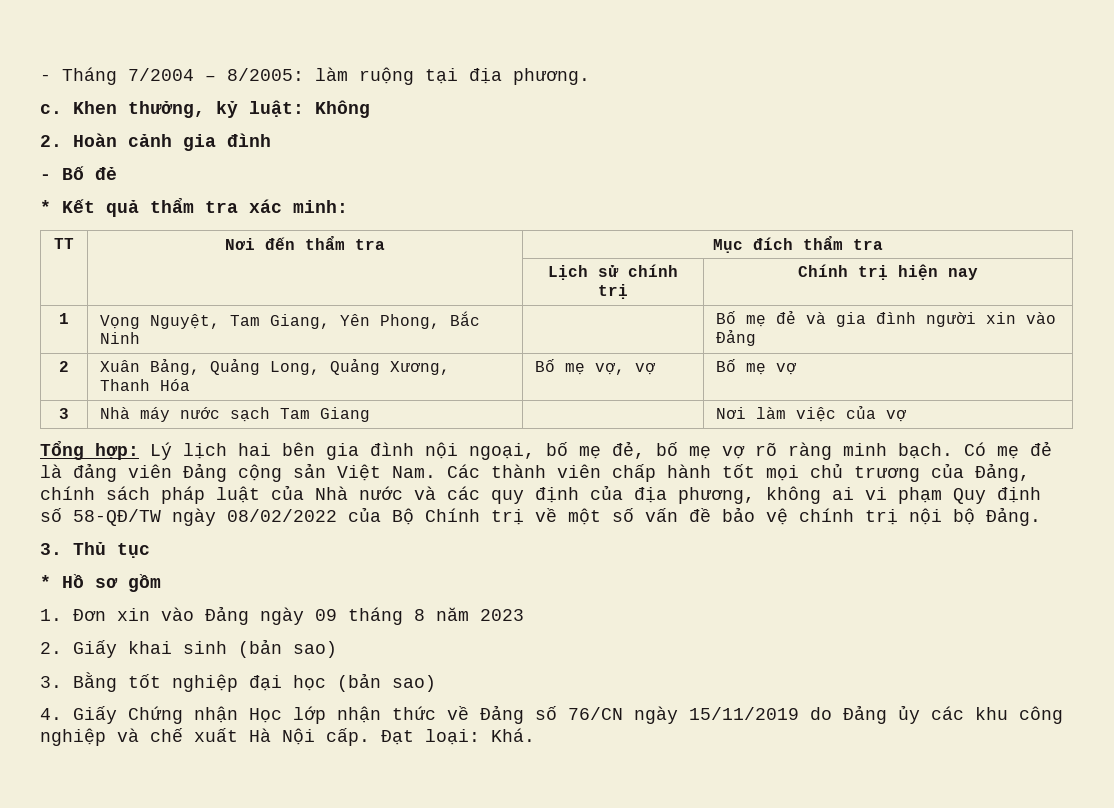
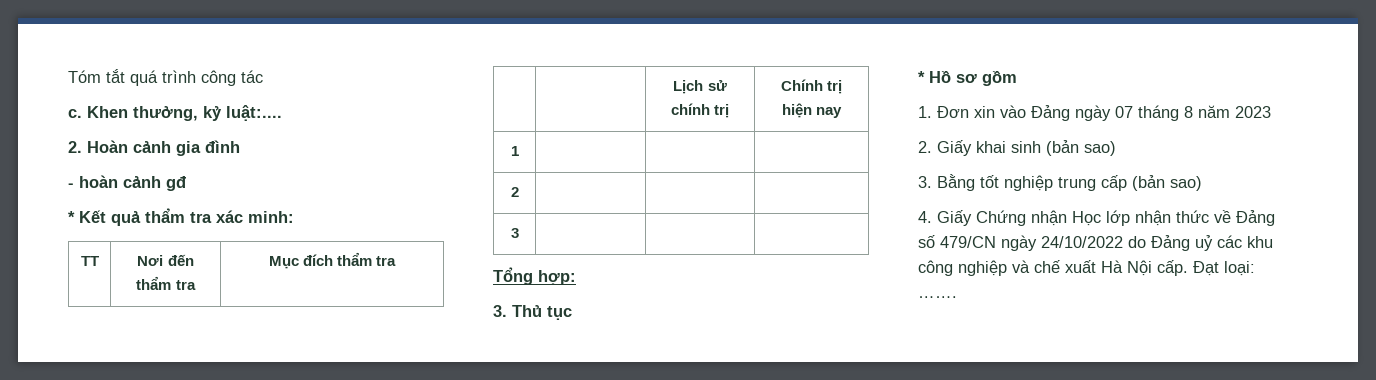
[40,67,590,85] - Tháng 7/2004 – 8/2005: làm ruộng tại địa phương. -> [68,69,263,86] Tóm tắt quá trình công tác
[249,100,370,118] luật: Không -> [226,105,282,121] luật:....
[62,166,117,180] Bố đẻ -> [79,175,186,191] hoàn cảnh gđ
[100,311,481,329] [100,332,141,344] [716,311,1057,327] [716,330,757,346] [59,361,69,372] [100,359,451,375] [100,379,191,391] [535,359,657,375] [716,359,798,375] [59,408,69,419] [100,407,371,422] [716,406,908,422] [40,441,1052,460] [40,463,1030,482] [40,485,1041,504] [40,507,1041,526] Vọng Nguyệt, Tam Giang, Yên Phong, Bắc Ninh | | Bố mẹ đẻ và gia đình người xin vào Đảng // 2 | Xuân Bảng, Quảng Long, Quảng Xương, Thanh Hóa | Bố mẹ vợ, vợ | Bố mẹ vợ // 3 | Nhà máy nước sạch Tam Giang | | Nơi làm việc của vợ // Tổng hợp: Lý lịch hai bên gia đình nội ngoại, bố mẹ đẻ, bố mẹ vợ rõ ràng minh bạch. Có mẹ đẻ là đảng viên Đảng cộng sản Việt Nam. Các thành viên chấp hành tốt mọi chủ trương của Đảng, chính sách pháp luật của Nhà nước và các quy định của địa phương, không ai vi phạm Quy định số 58-QĐ/TW ngày 08/02/2022 của Bộ Chính trị về một số vấn đề bảo vệ chính trị nội bộ Đảng. -> [510,187,519,197] [510,228,519,238] [493,267,576,285] | | // 2 | | | // 3 | | | // Tổng hợp:
[315,609,337,621] 09 -> [1115,106,1133,118] 07
[249,675,326,691] đại học -> [1058,175,1127,191] trung cấp
[568,706,799,724] 76/CN ngày 15/11/2019 -> [940,235,1123,251] 479/CN ngày 24/10/2022
[898,705,920,724] ủy -> [1195,235,1213,251] uỷ
[491,728,535,742] Khá. -> [918,296,957,298] …….

